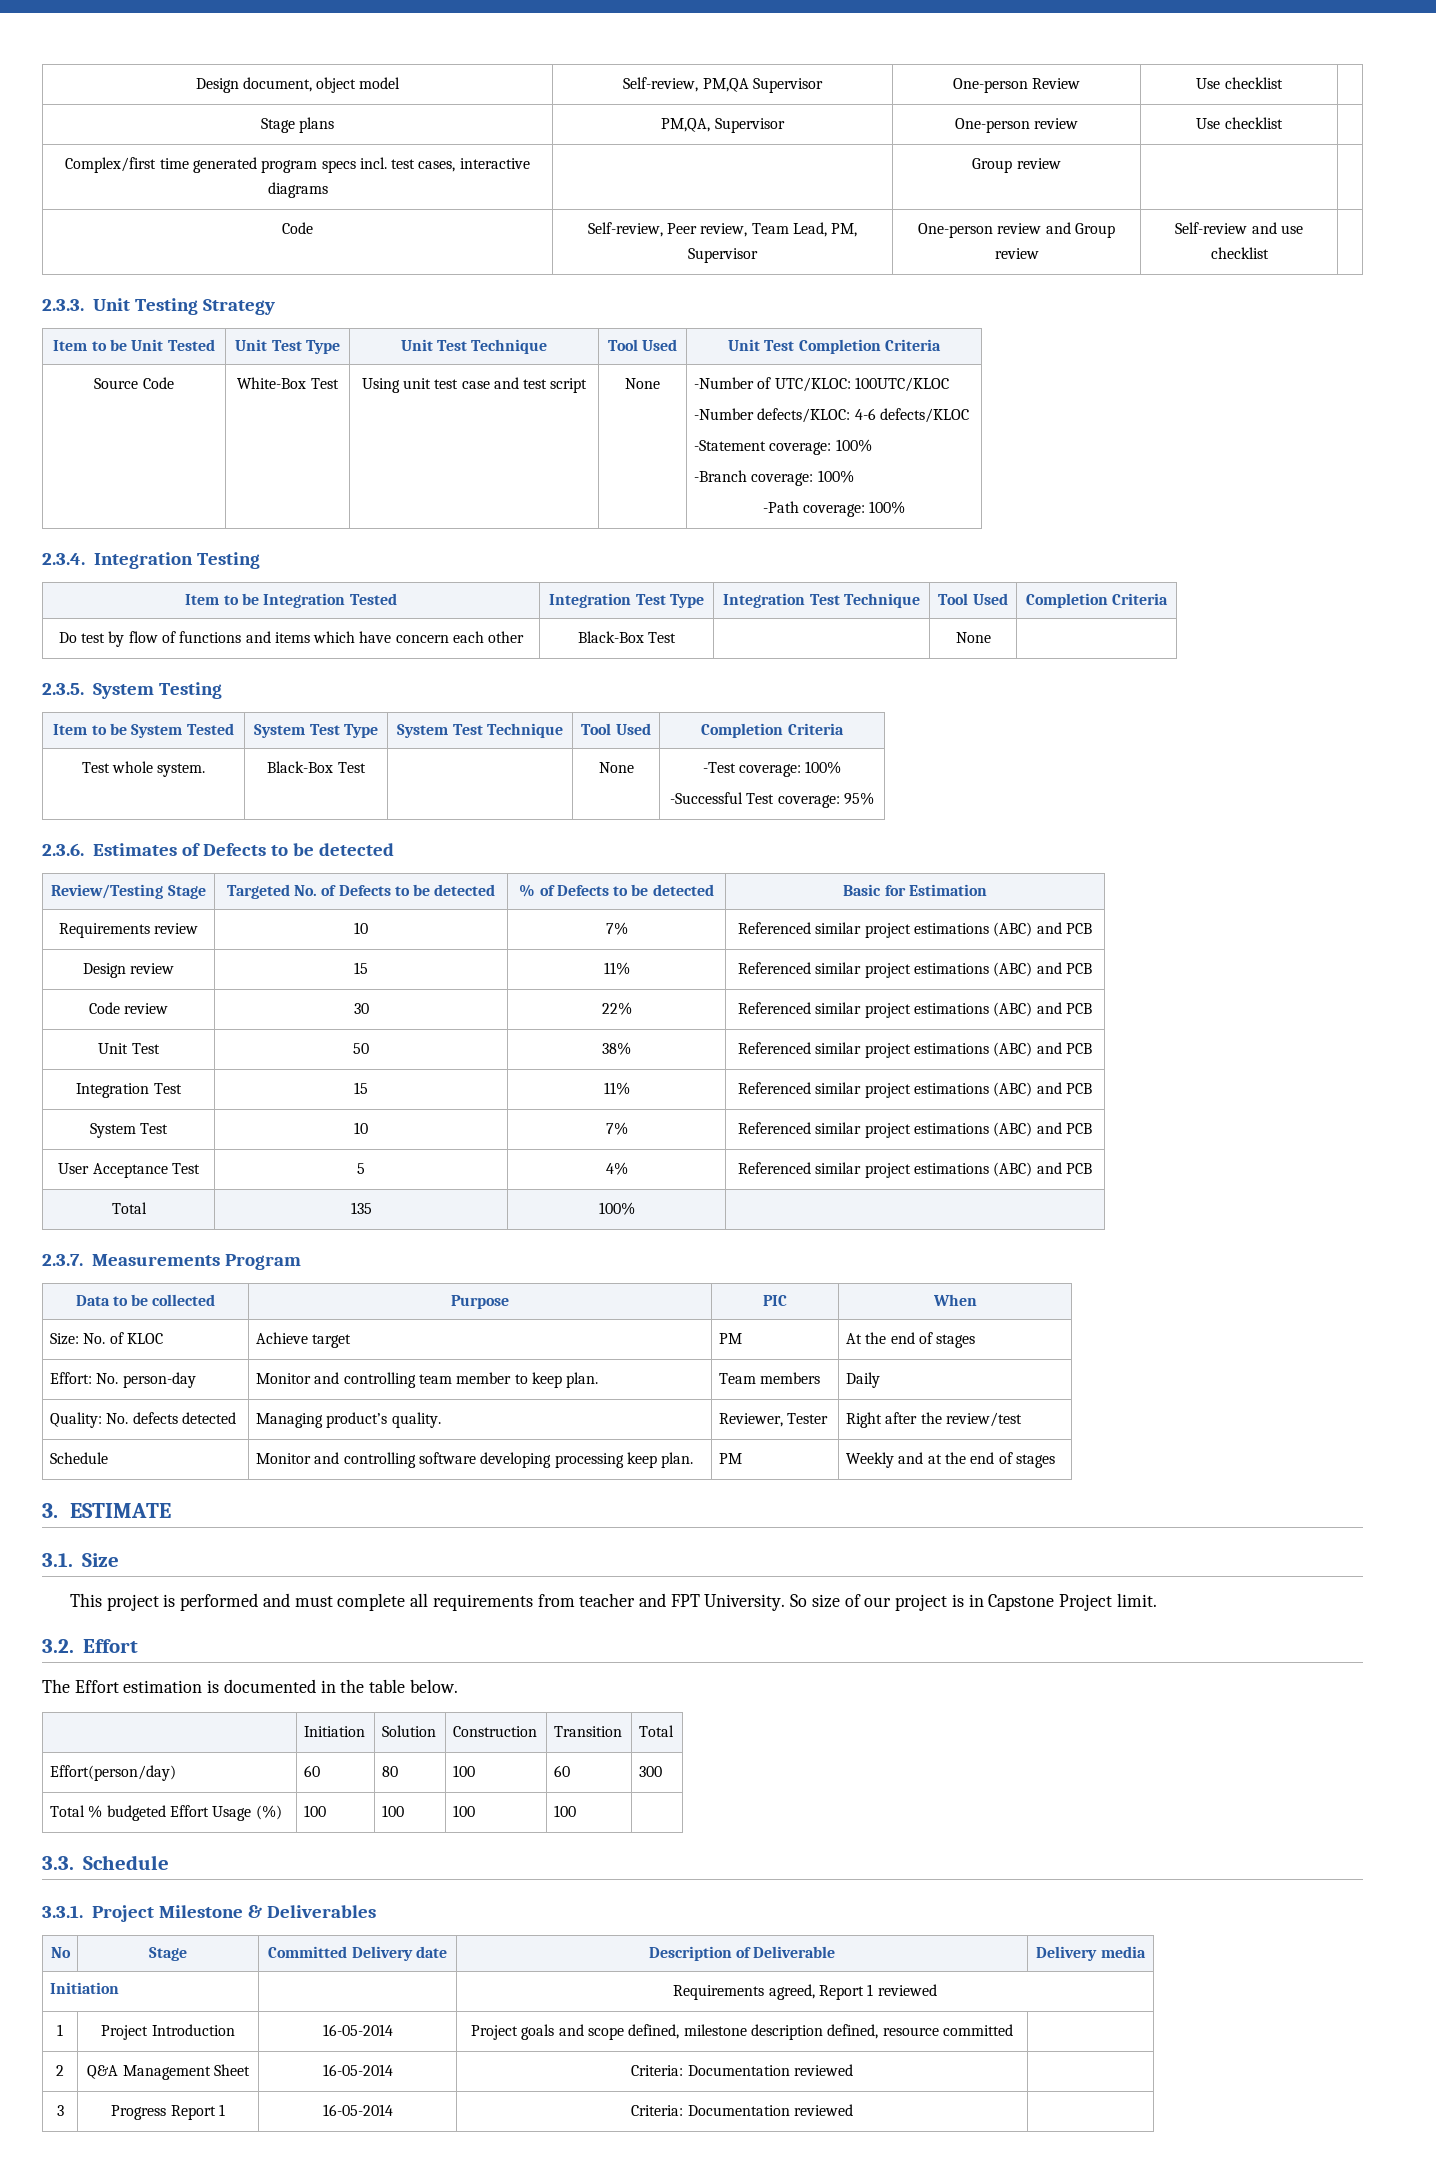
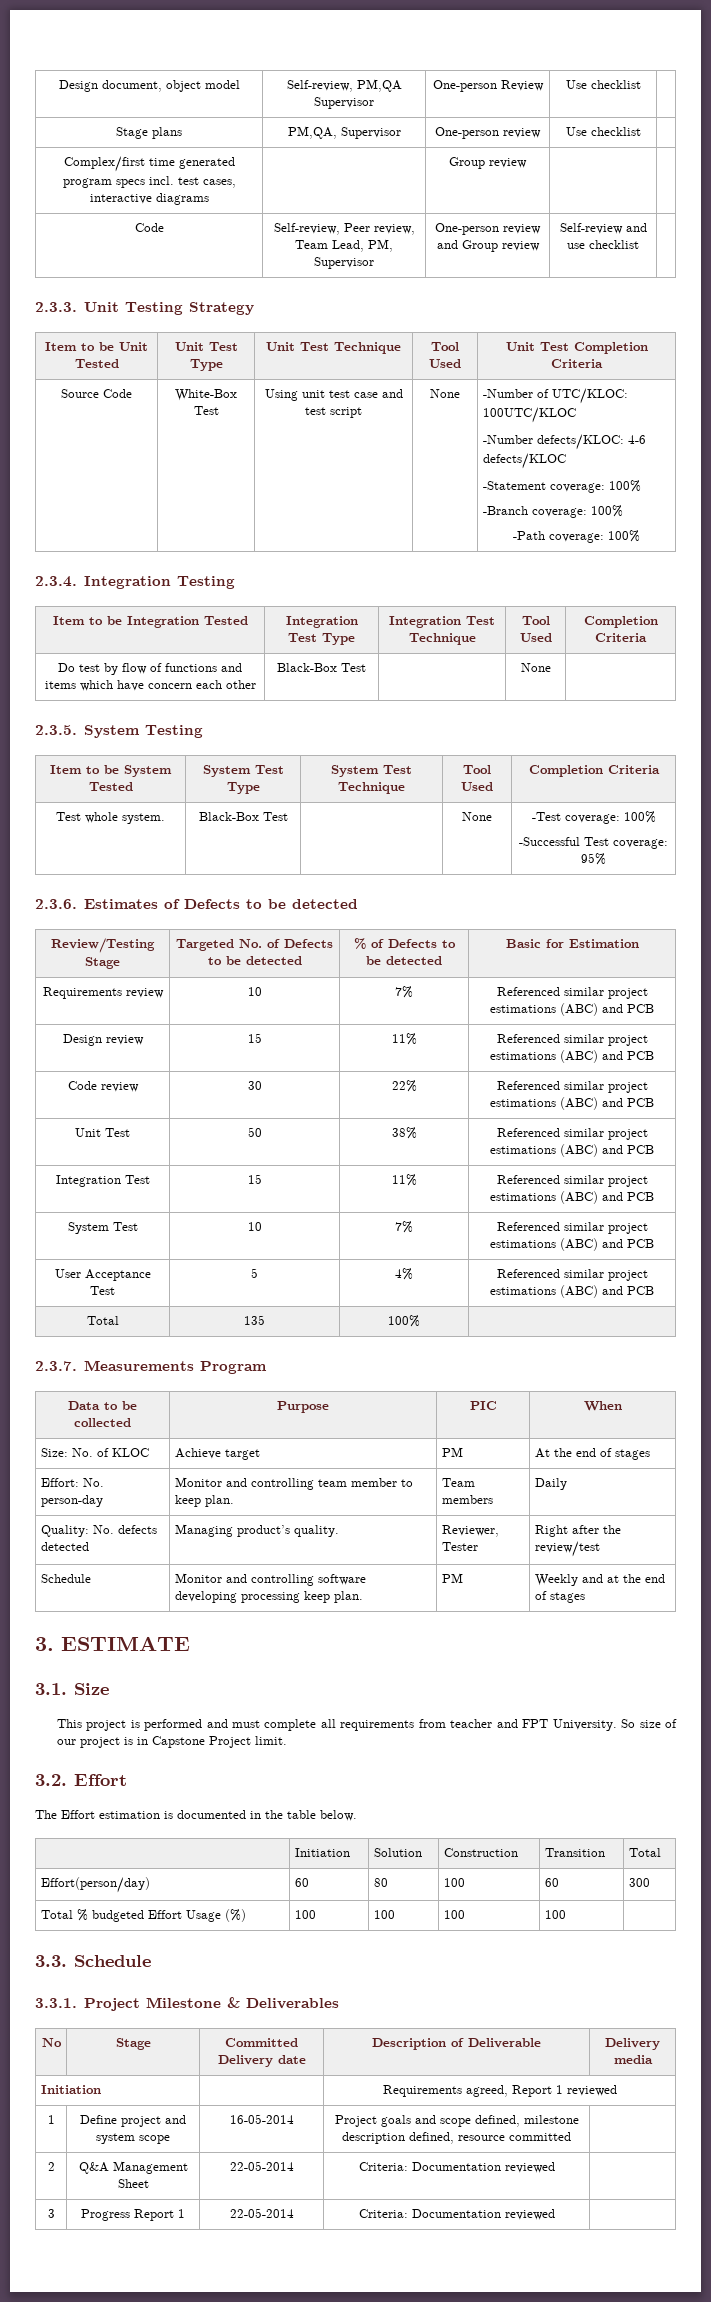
[101,2024,235,2040] Project Introduction -> [80,2115,186,2127] [96,2133,170,2144] Define project and system scope
[322,2064,393,2076] 16-05-2014 -> [229,2161,294,2171] 22-05-2014
[322,2104,393,2116] 16-05-2014 -> [229,2208,294,2218] 22-05-2014

